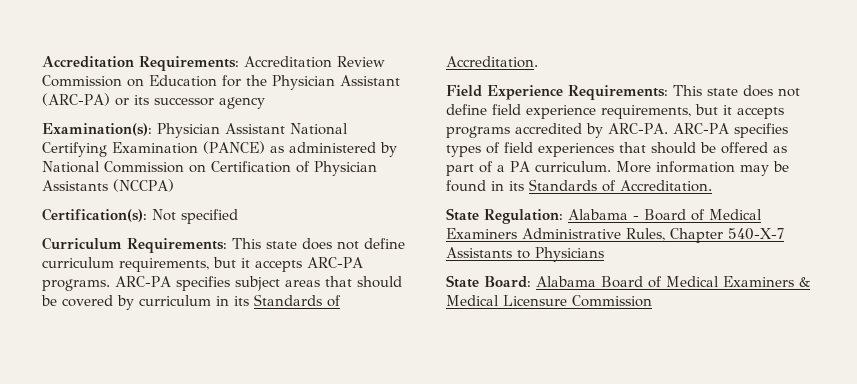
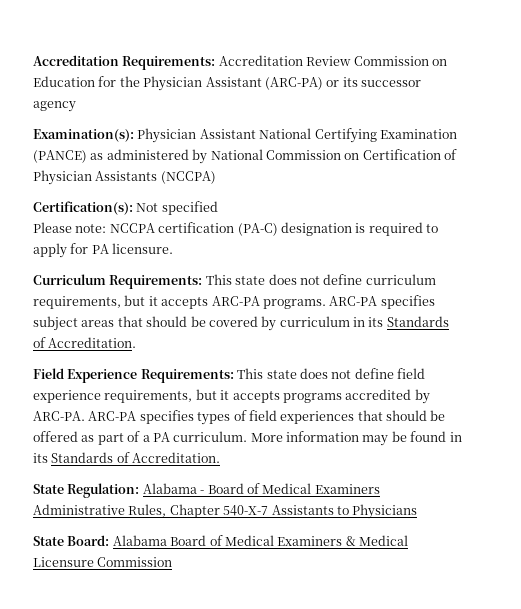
(238, 216) none -> [33,222,438,236] [33,243,174,258] // Please note: NCCPA certification (PA-C) designation is required to apply for PA licensure.

